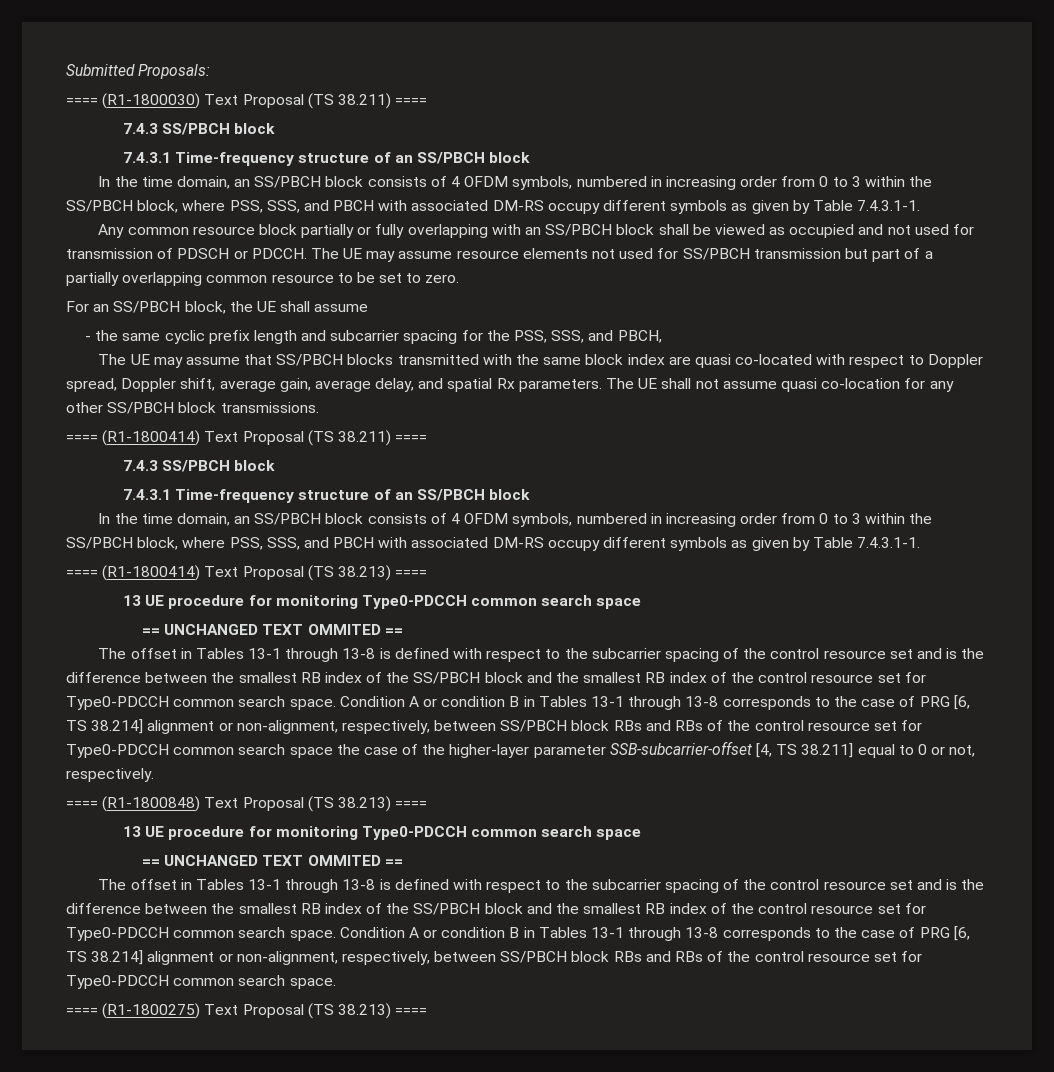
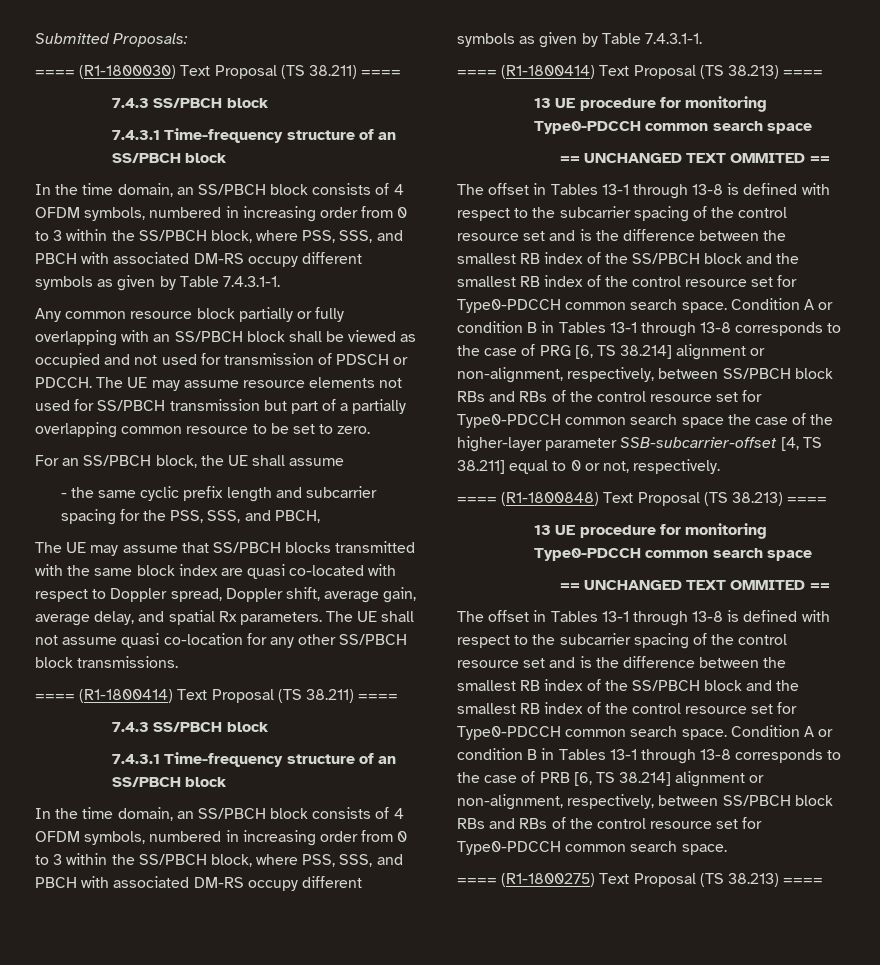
[919,927,950,938] PRG -> [539,772,570,783] PRB

